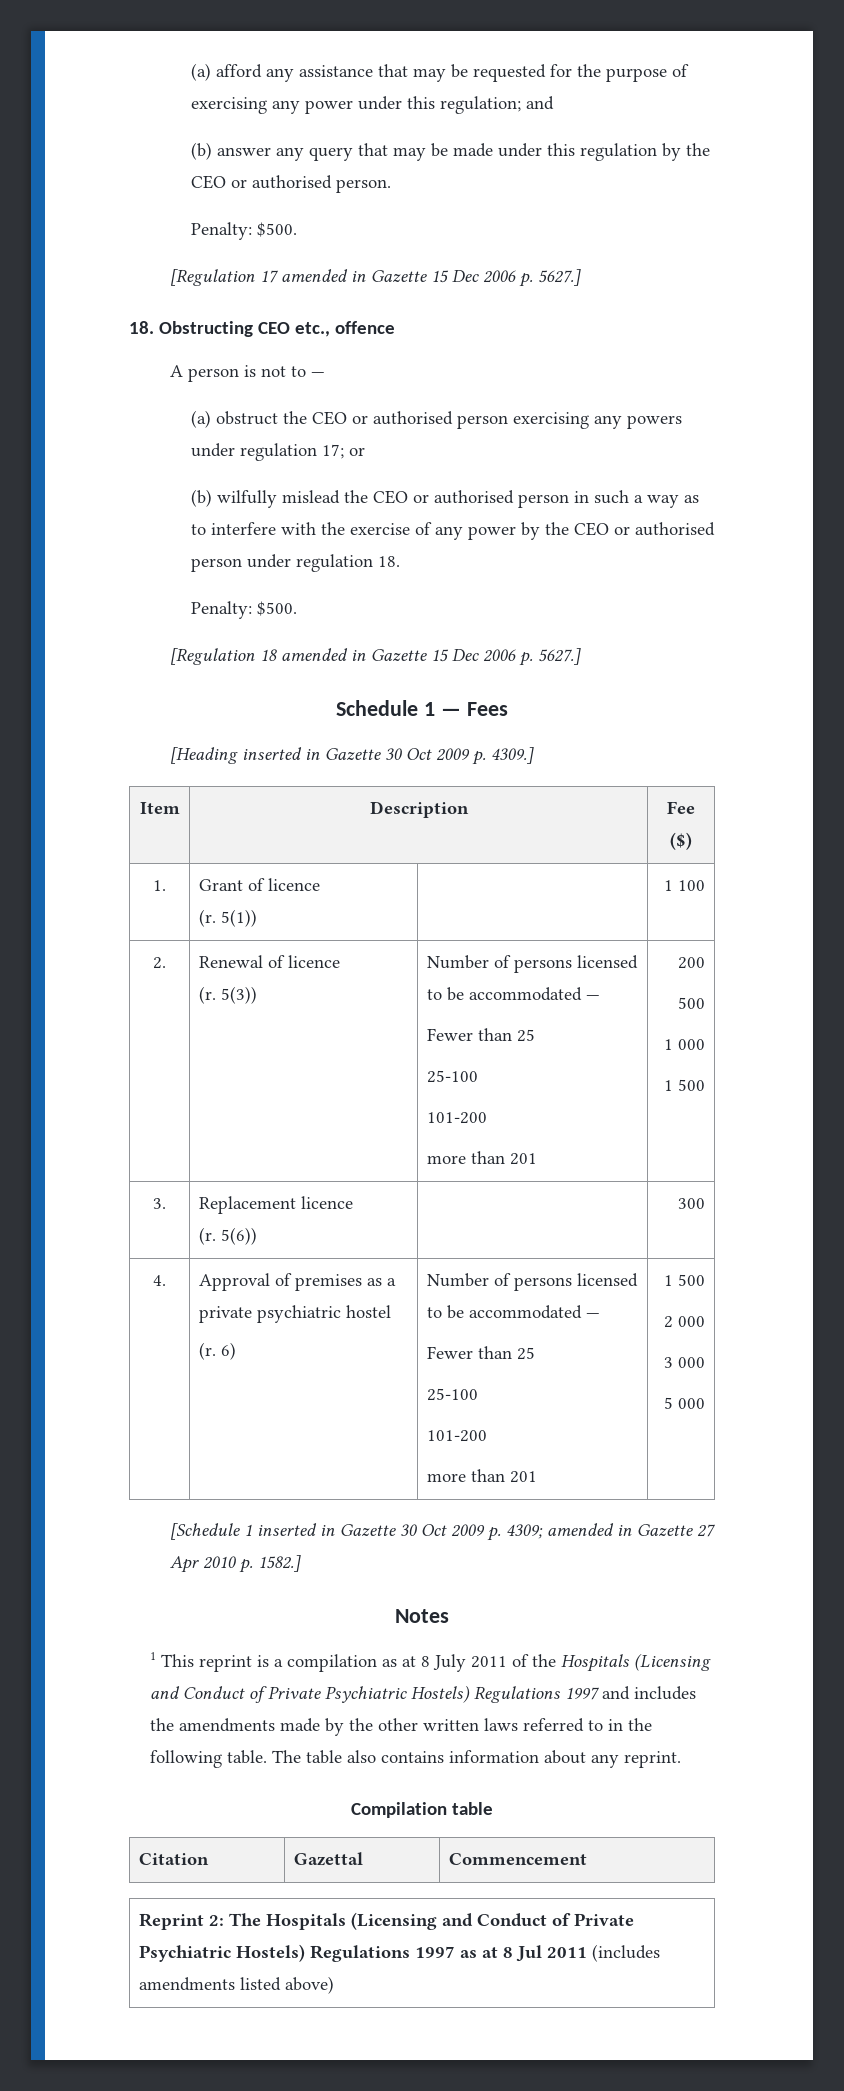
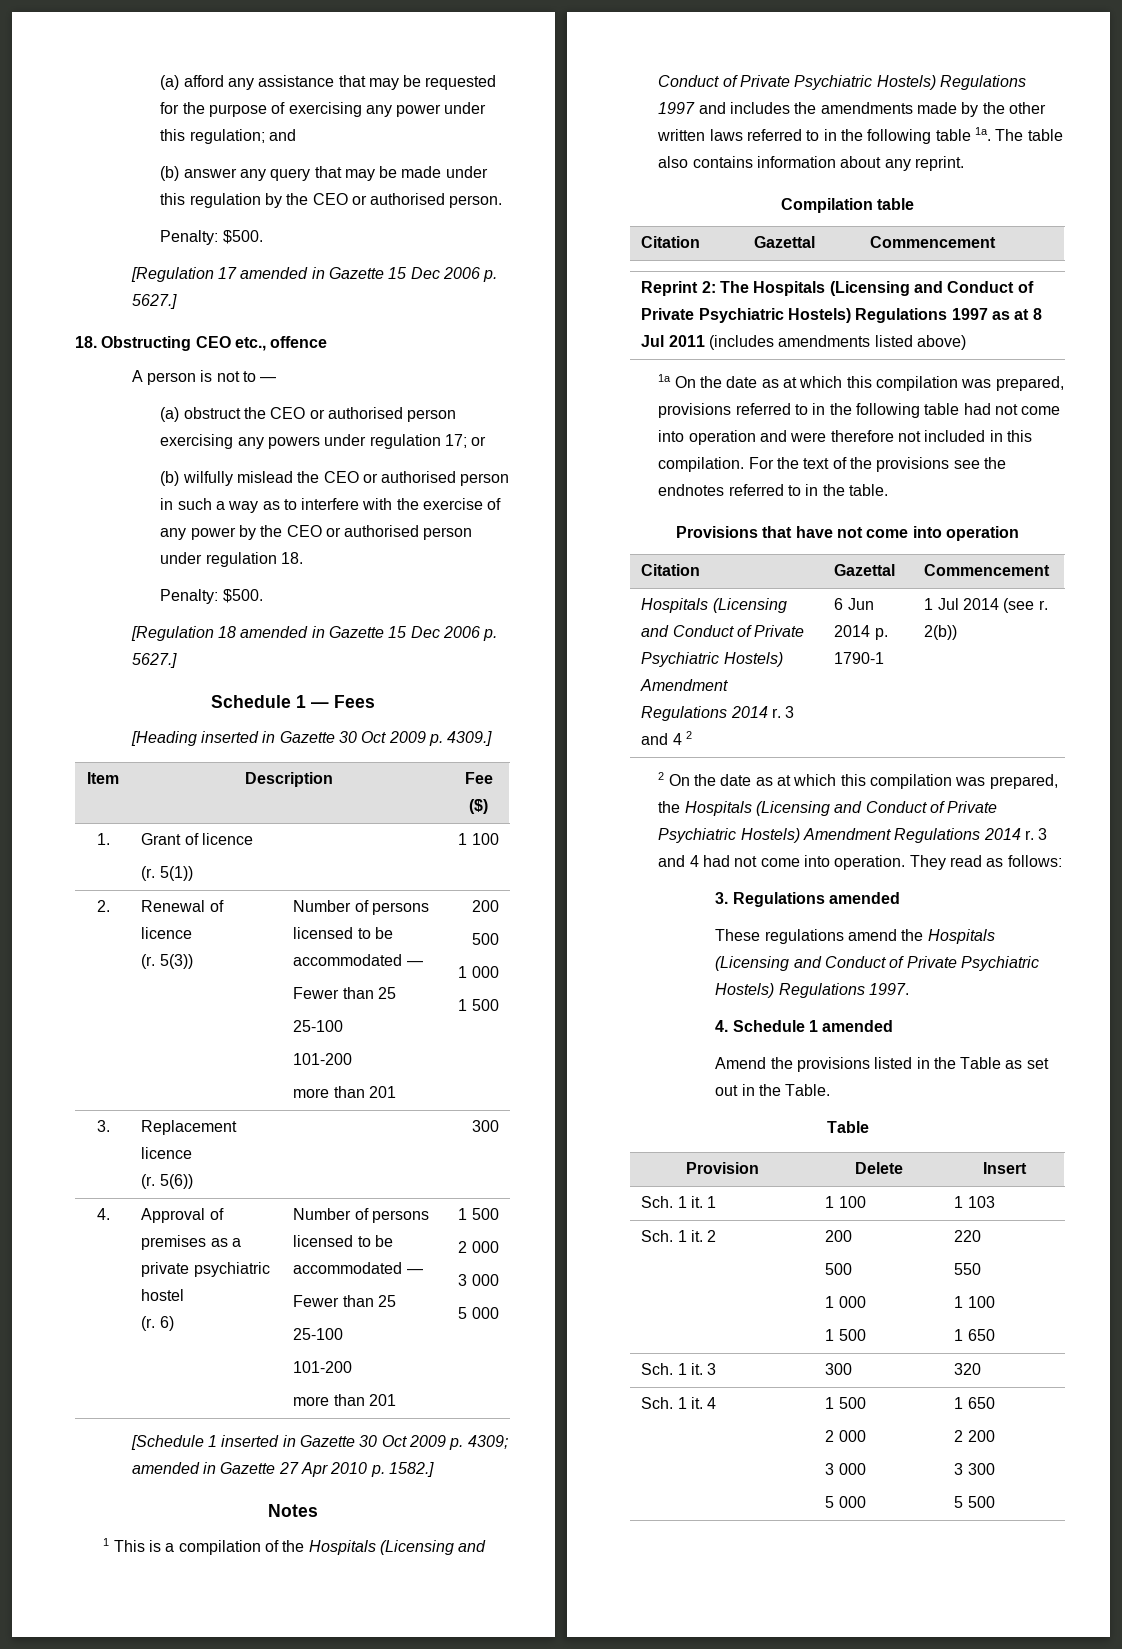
[198,1655,252,1672] reprint -> (145, 1546) none
[381,1654,507,1672] as at 8 July 2011 -> (261, 1547) none
[226,1750,267,1764] table. -> [935,127,991,141] table 1a.
(334, 1985) none -> [658,374,1064,391] [658,403,1061,418] [658,430,1032,445] [658,457,1006,472] [658,484,889,496] [676,526,1019,541] [641,564,701,576] [834,564,896,576] [924,564,1051,576] [641,598,787,613] [641,625,805,637] [641,652,783,667] [640,679,729,691] [641,706,795,721] [641,731,692,745] [834,598,874,610] [834,625,888,640] [834,652,885,664] [924,598,1048,613] [924,625,958,640] [658,772,1058,789] [658,801,998,816] [658,828,1048,843] [658,855,1062,870] [715,892,900,907] [715,929,995,944] [715,956,1039,971] [715,983,909,998] [715,1020,894,1032] [715,1057,1049,1072] [715,1084,831,1096] [826,1121,869,1133] [686,1162,759,1174] [855,1162,903,1174] [982,1162,1027,1174] [641,1196,717,1208] [825,1196,866,1208] [954,1196,995,1208] [641,1230,717,1242] [825,1230,853,1242] [825,1263,853,1275] [825,1296,866,1308] [825,1329,866,1341] [954,1230,982,1242] [954,1263,982,1275] [954,1296,995,1308] [954,1329,995,1341] [641,1363,717,1375] [825,1363,853,1375] [954,1363,982,1375] [641,1397,717,1409] [825,1397,866,1409] [825,1430,866,1442] [825,1463,866,1475] [825,1496,866,1508] [954,1397,995,1409] [954,1430,995,1442] [954,1463,995,1475] [954,1496,995,1508] // 1a On the date as at which this compilation was prepared, provisions referred to in the following table had not come into operation and were therefore not included in this compilation. For the text of the provisions see the endnotes referred to in the table. // Provisions that have not come into operation // Citation | Gazettal | Commencement // Hospitals (Licensing and Conduct of Private Psychiatric Hostels) Amendment Regulations 2014 r. 3 and 4 2 | 6 Jun 2014 p. 1790-1 | 1 Jul 2014 (see r. 2(b)) // 2 On the date as at which this compilation was prepared, the Hospitals (Licensing and Conduct of Private Psychiatric Hostels) Amendment Regulations 2014 r. 3 and 4 had not come into operation. They read as follows: // 3. Regulations amended // These regulations amend the Hospitals (Licensing and Conduct of Private Psychiatric Hostels) Regulations 1997. // 4. Schedule 1 amended // Amend the provisions listed in the Table as set out in the Table. // Table // Provision | Delete | Insert // Sch. 1 it. 1 | 1 100 | 1 103 // Sch. 1 it. 2 | 200 // 500 // 1 000 // 1 500 | 220 // 550 // 1 100 // 1 650 // Sch. 1 it. 3 | 300 | 320 // Sch. 1 it. 4 | 1 500 // 2 000 // 3 000 // 5 000 | 1 650 // 2 200 // 3 300 // 5 500

